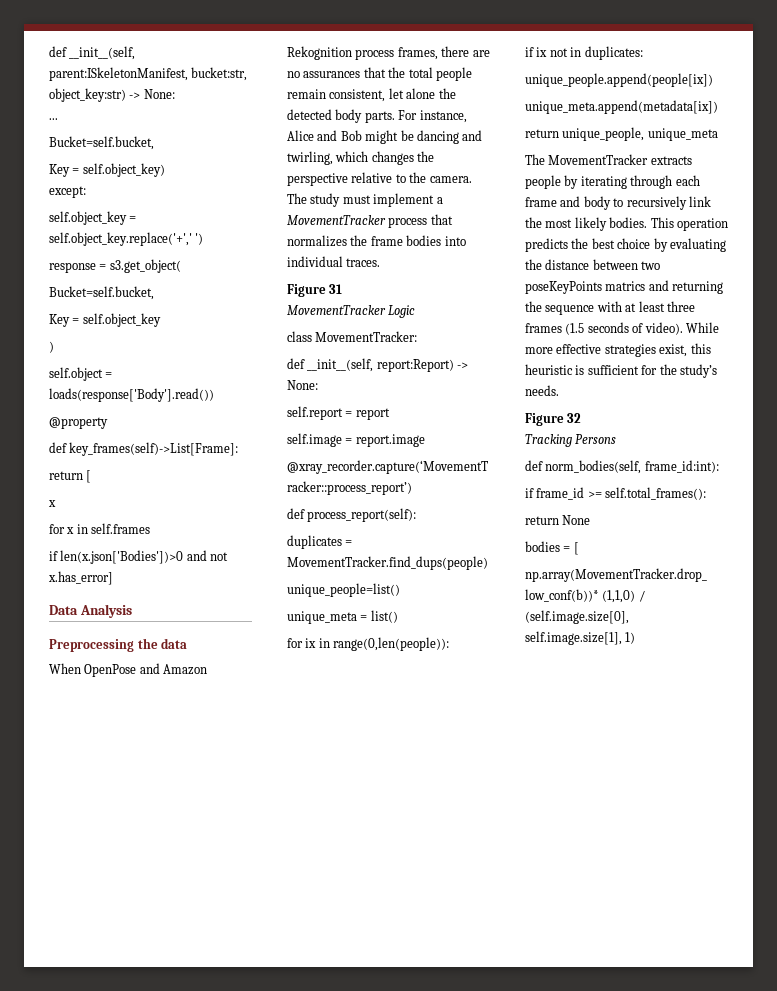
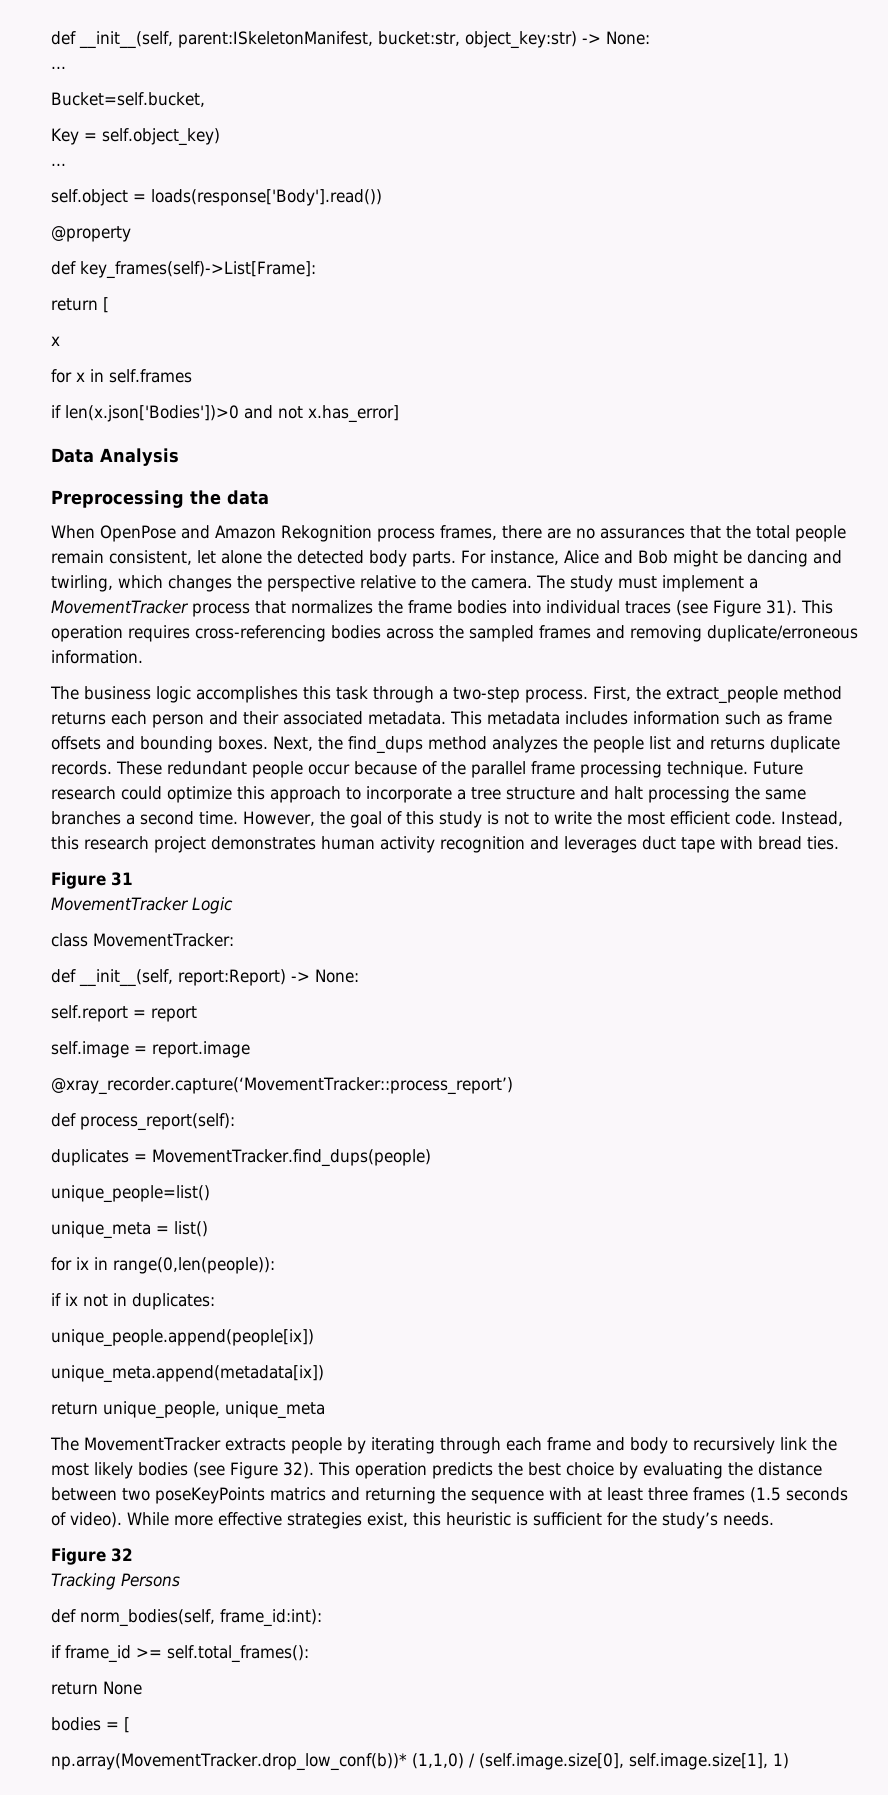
[49,186,86,198] [49,211,137,225] [49,232,204,246] [49,259,181,273] [49,286,154,300] [49,313,161,327] [49,341,54,353] except: // self.object_key = self.object_key.replace('+',' ') // response = s3.get_object( // Bucket=self.bucket, // Key = self.object_key // ) -> [51,163,66,166] ...
[346,258,381,267] traces. -> [624,600,833,617] [51,625,858,642] [51,650,143,664] [50,686,842,704] [51,711,832,728] [51,736,840,754] [51,761,803,778] [51,786,806,803] [51,811,843,828] [51,836,839,853] traces (see Figure 31). This operation requires cross-referencing bodies across the sampled frames and removing duplicate/erroneous information. // The business logic accomplishes this task through a two-step process. First, the extract_people method returns each person and their associated metadata. This metadata includes information such as frame offsets and bounding boxes. Next, the find_dups method analyzes the people list and returns duplicate records. These redundant people occur because of the parallel frame processing technique. Future research could optimize this approach to incorporate a tree structure and halt processing the same branches a second time. However, the goal of this study is not to write the most efficient code. Instead, this research project demonstrates human activity recognition and leverages duct tape with bread ties.
[609,217,648,228] bodies. -> [138,1462,314,1479] bodies (see Figure 32).

